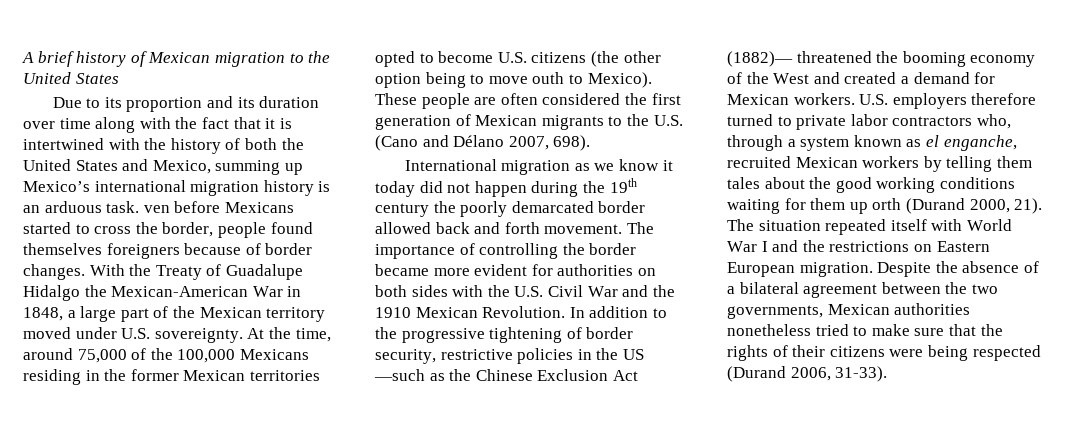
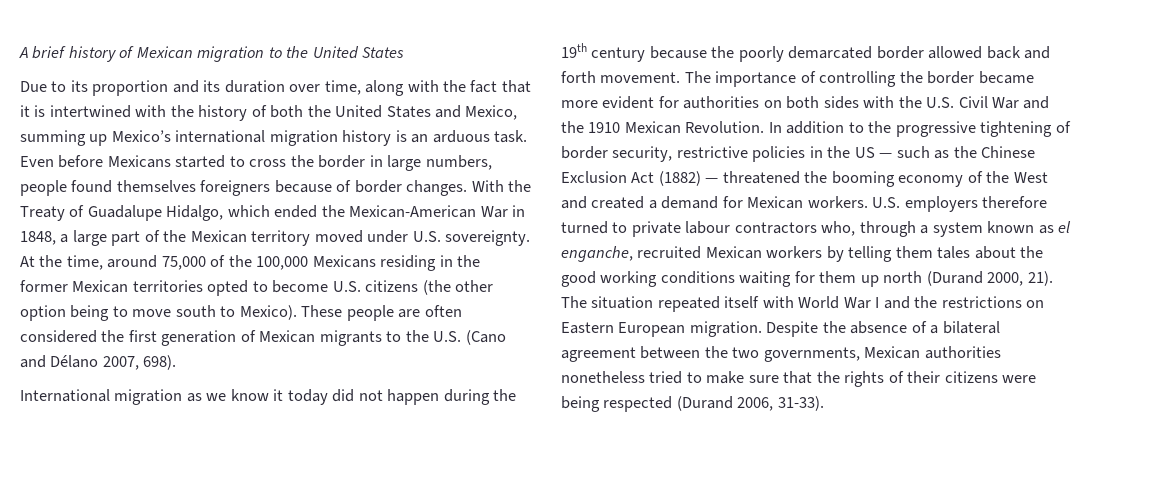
[59,118,91,129] time -> [324,80,361,95] time,
[143,205,170,213] ven -> [20,156,54,167] Even
[162,222,214,237] border, -> [318,155,492,171] border in large numbers,
[23,285,80,301] Hidalgo -> [166,205,318,221] Hidalgo, which ended
[532,72,565,84] outh -> [175,305,216,317] south
(429, 210) none -> [649,46,707,59] because
[374,369,425,381] —such -> [879,146,930,158] — such
[727,51,793,67] (1882)— -> [658,171,719,186] (1882) —
[850,114,888,126] labor -> [685,221,731,234] labour
[872,198,902,210] orth -> [883,271,923,283] north

